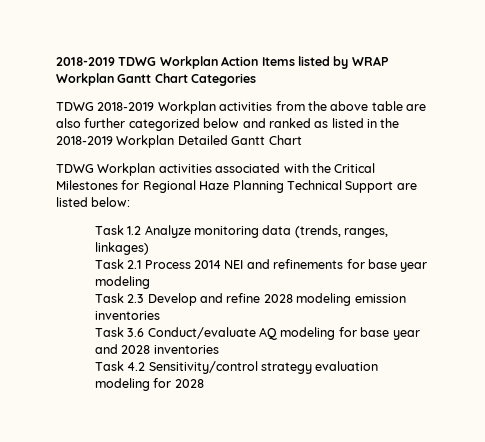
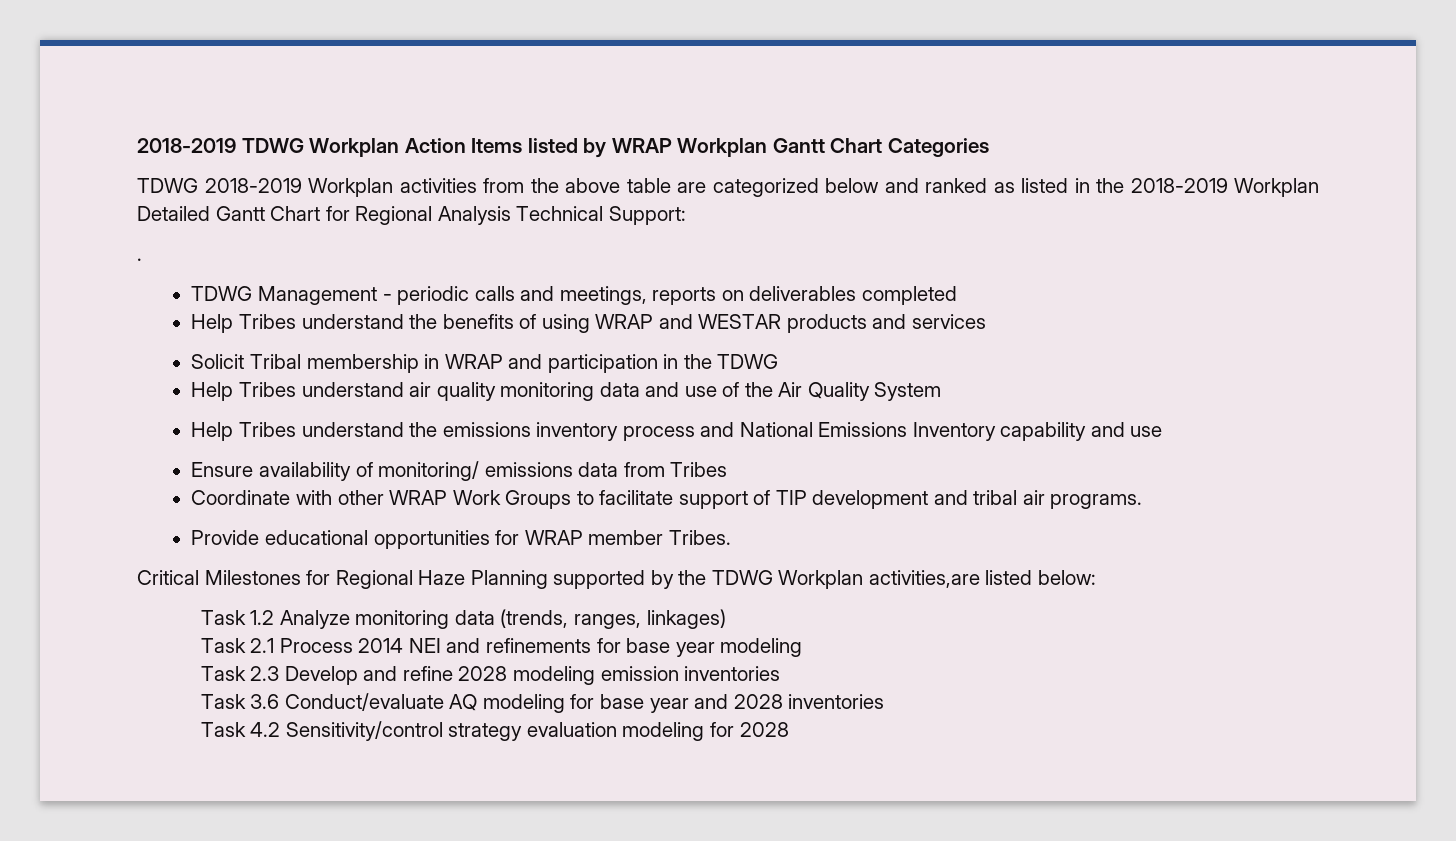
[56,118,126,128] also further -> (706, 187) none
[56,163,331,176] // TDWG Workplan activities associated with the -> [325,206,686,225] [137,258,142,261] [191,286,957,305] [191,314,986,333] [191,354,779,373] [191,382,942,401] [191,422,1163,441] [191,461,728,481] [191,490,1143,509] [191,530,731,549] for Regional Analysis Technical Support: // . // TDWG Management - periodic calls and meetings, reports on deliverables completed // Help Tribes understand the benefits of using WRAP and WESTAR products and services // Solicit Tribal membership in WRAP and participation in the TDWG // Help Tribes understand air quality monitoring data and use of the Air Quality System // Help Tribes understand the emissions inventory process and National Emissions Inventory capability and use // Ensure availability of monitoring/ emissions data from Tribes // Coordinate with other WRAP Work Groups to facilitate support of TIP development and tribal air programs. // Provide educational opportunities for WRAP member Tribes. //
[286,180,417,193] Technical Support are -> [553,570,980,589] supported by the TDWG Workplan activities,are

